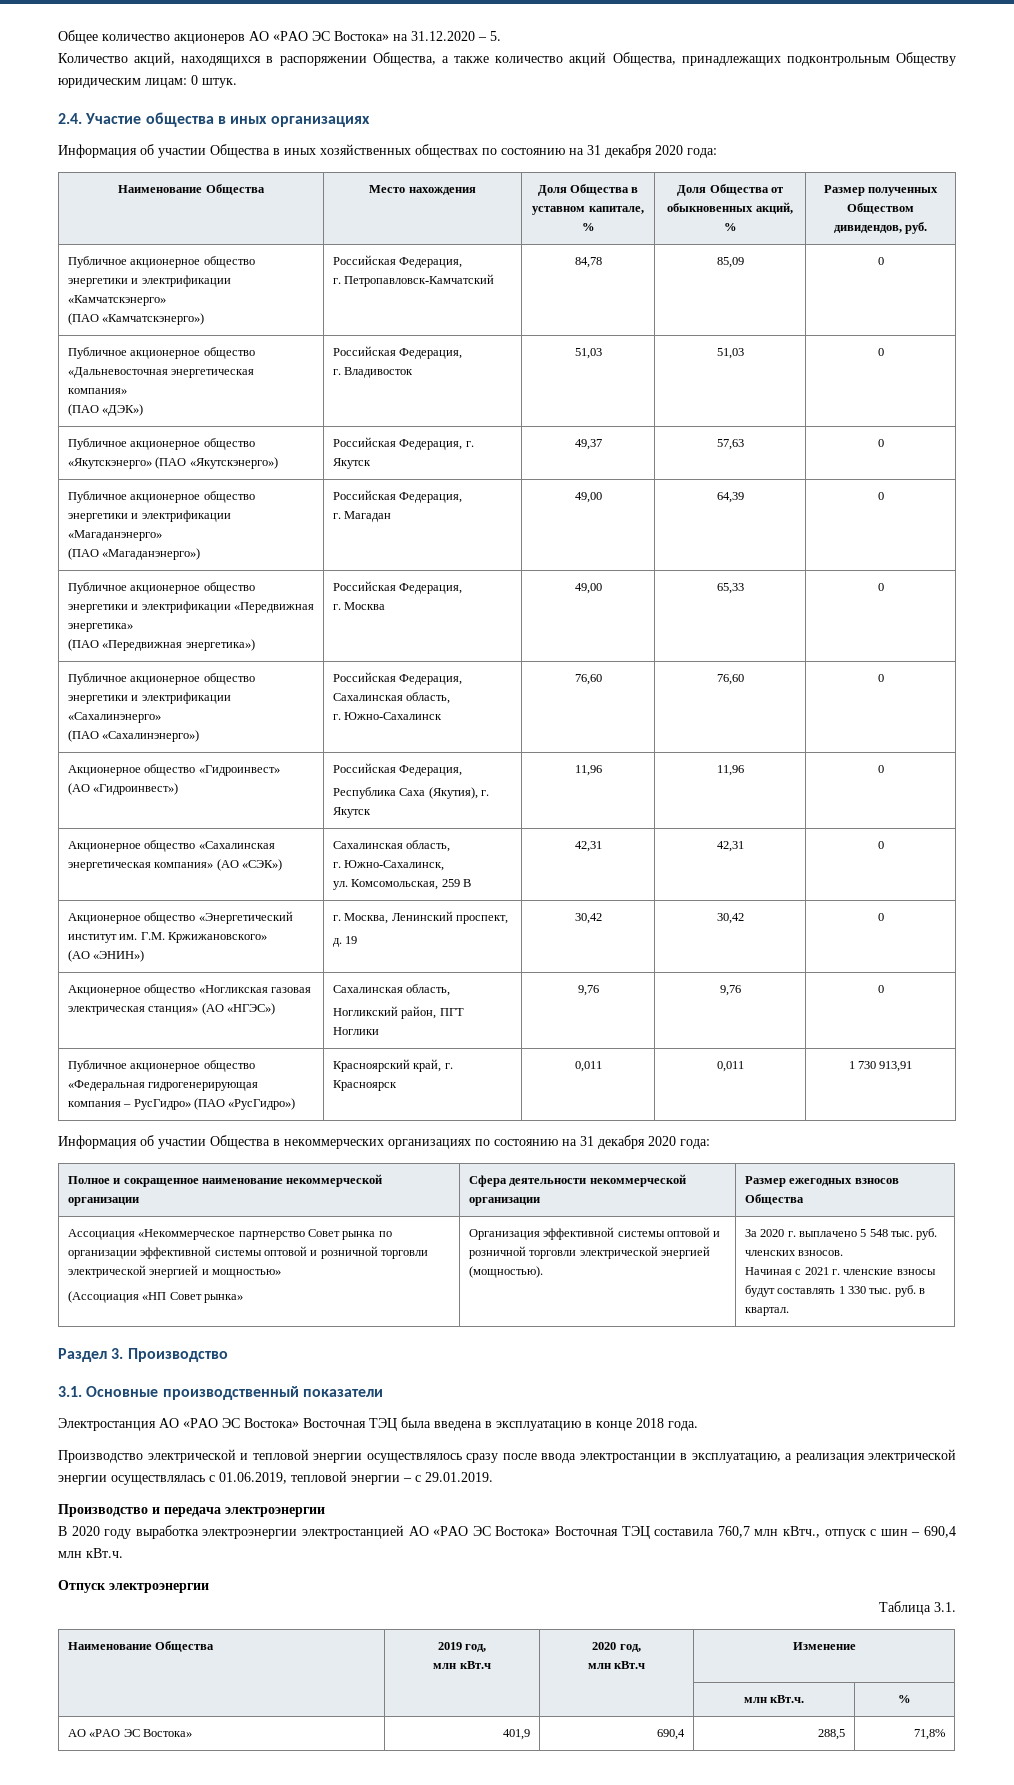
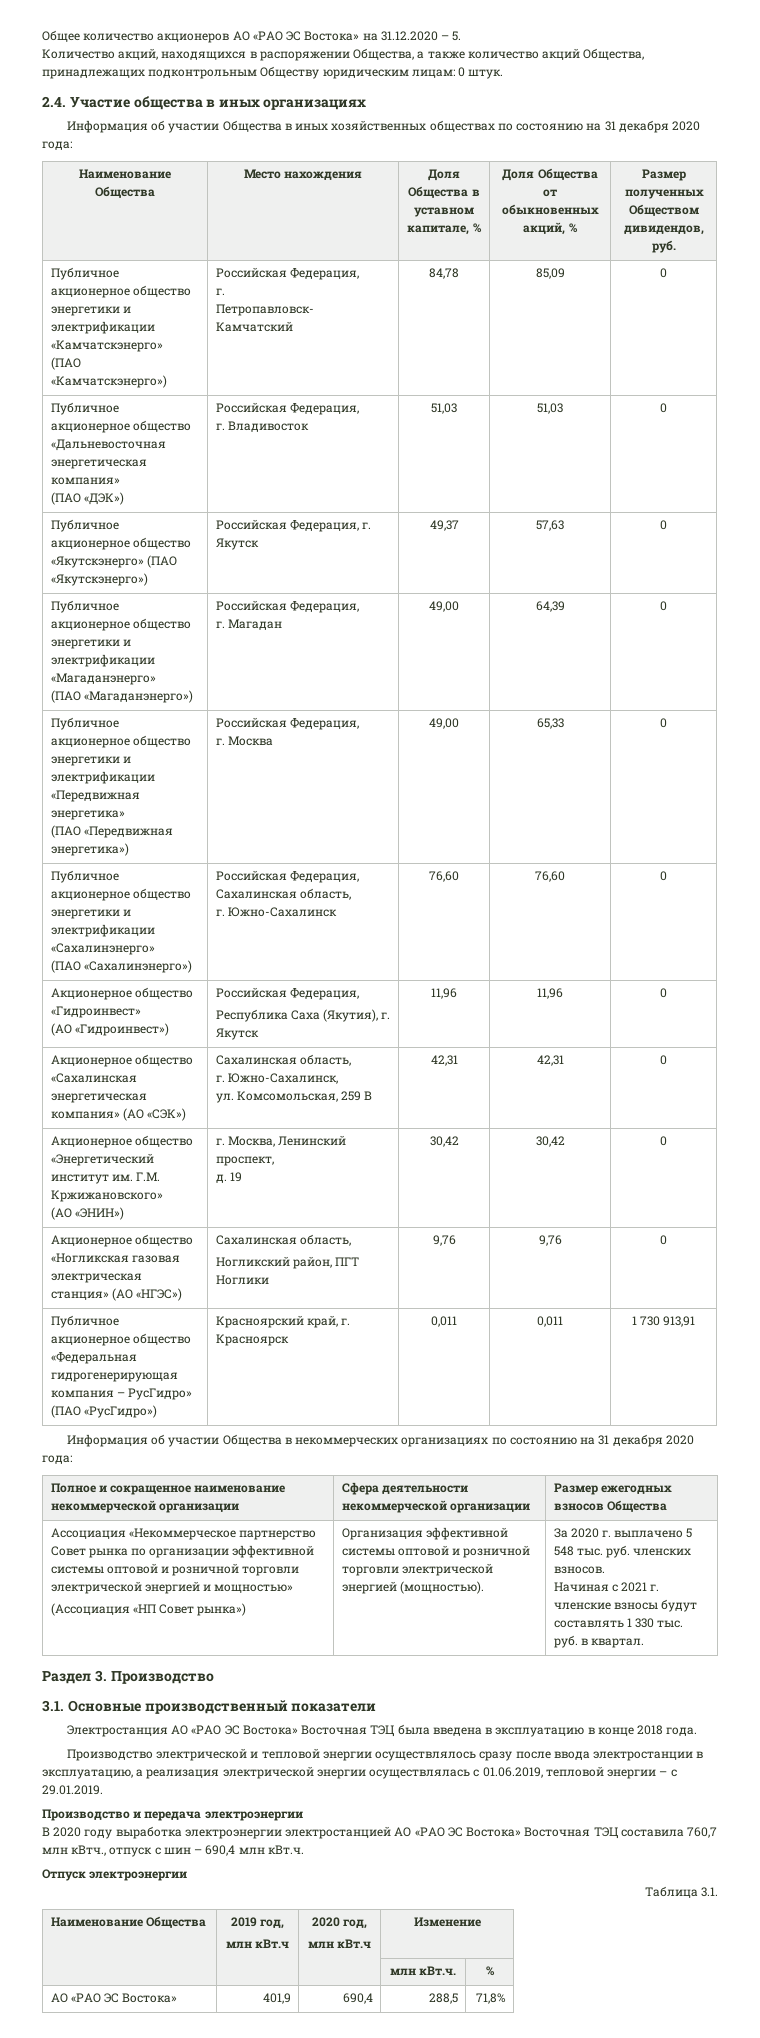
[203,1294,243,1303] рынка» -> [197,1603,247,1616] рынка»)

